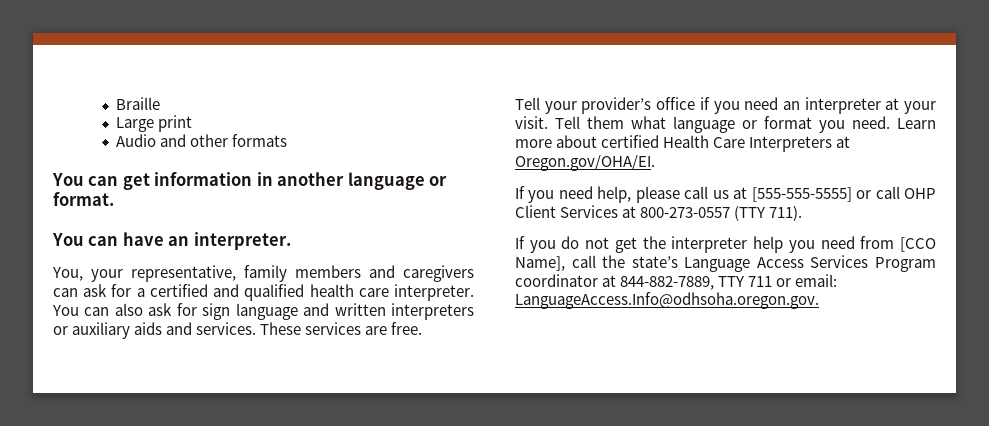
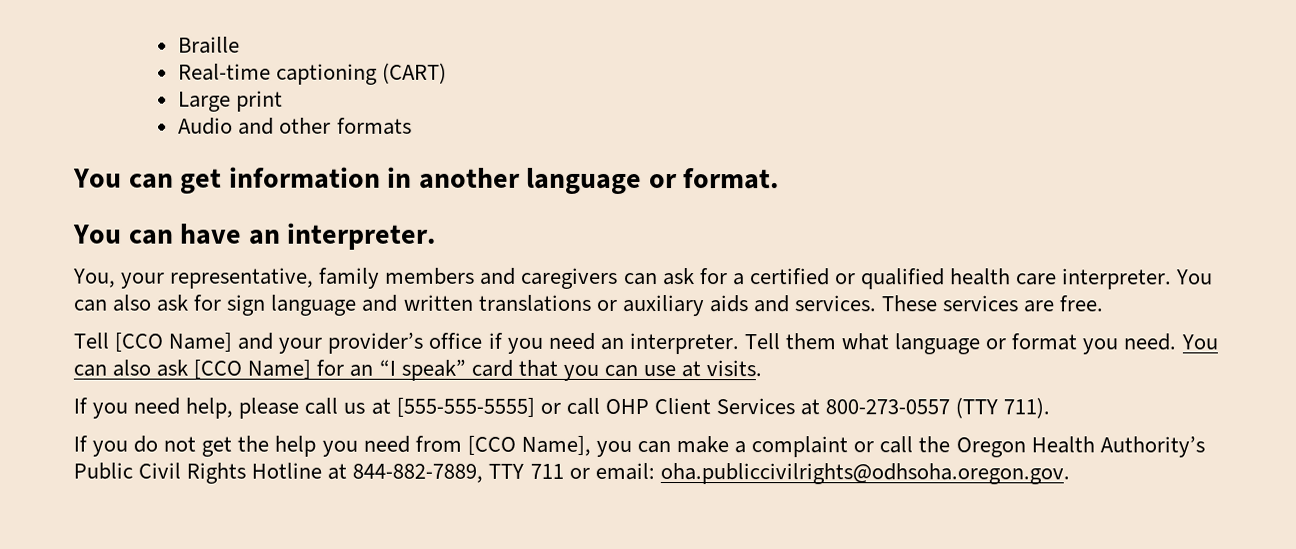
(161, 103) none -> [178,62,448,85] // Real-time captioning (CART)
[213,284,240,297] and -> [833,273,856,285] or
[391,303,475,320] interpreters -> [477,294,591,312] translations
(540, 103) none -> [114,332,274,353] [CCO Name] and
[804,97,936,114] [515,116,548,129] interpreter at your visit. -> [628,332,739,355] interpreter.
[897,118,936,129] [515,135,851,152] [515,155,655,171] Learn more about certified Health Care Interpreters at Oregon.gov/OHA/EI. -> [1180,334,1218,350] [73,359,763,381] You can also ask [CCO Name] for an “I speak” card that you can use at visits.
[671,236,748,253] interpreter -> (270, 443) none
[571,255,936,272] [515,274,598,287] call the state’s Language Access Services Program coordinator -> [595,436,1205,458] [73,462,323,484] you can make a complaint or call the Oregon Health Authority’s Public Civil Rights Hotline
[515,292,819,309] LanguageAccess.Info@odhsoha.oregon.gov. -> [659,463,1070,485] oha.publiccivilrights@odhsoha.oregon.gov.

